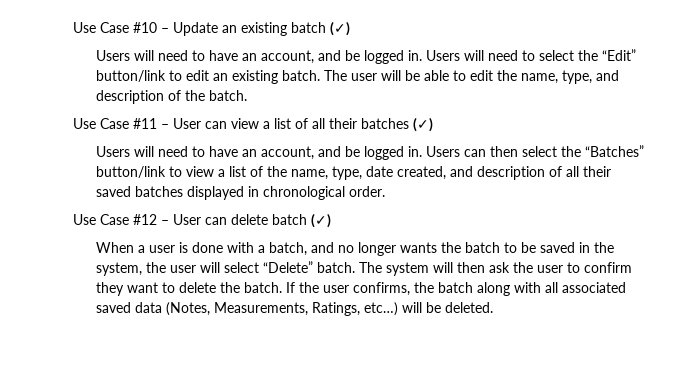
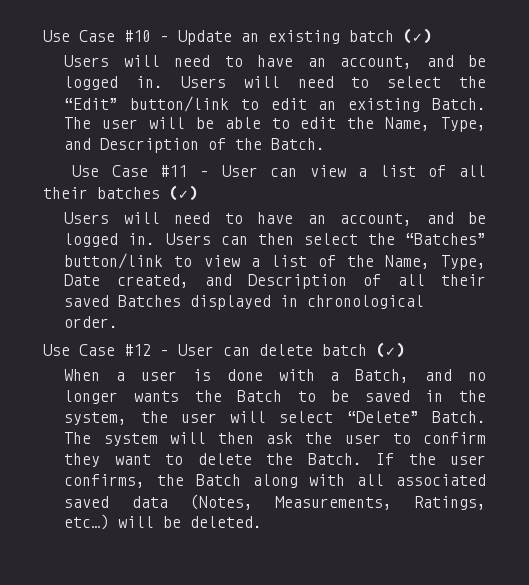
[282,70,321,81] batch. -> [432,98,487,110] Batch.
[521,70,620,84] [96,90,248,104] name, type, and description of the batch. -> [385,117,486,132] [64,138,326,153] Name, Type, and Description of the Batch.
[291,166,394,180] name, type, date -> [384,255,487,270] [64,274,101,286] Name, Type, Date
[477,166,546,180] description -> [248,274,348,289] Description
[135,186,184,197] batches -> [118,295,182,307] Batches
[269,242,308,256] batch, -> [355,369,410,383] Batch,
[465,242,501,253] batch -> [237,390,283,402] Batch
[317,262,356,273] batch. -> [432,411,487,423] Batch.
[244,282,283,293] batch. -> [307,453,362,465] Batch.
[438,282,474,293] batch -> [195,474,241,486] Batch

